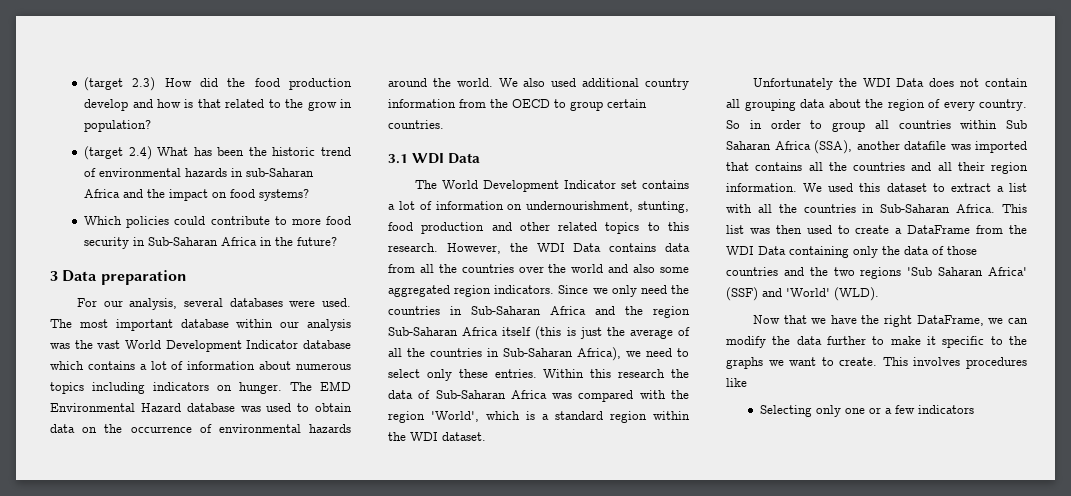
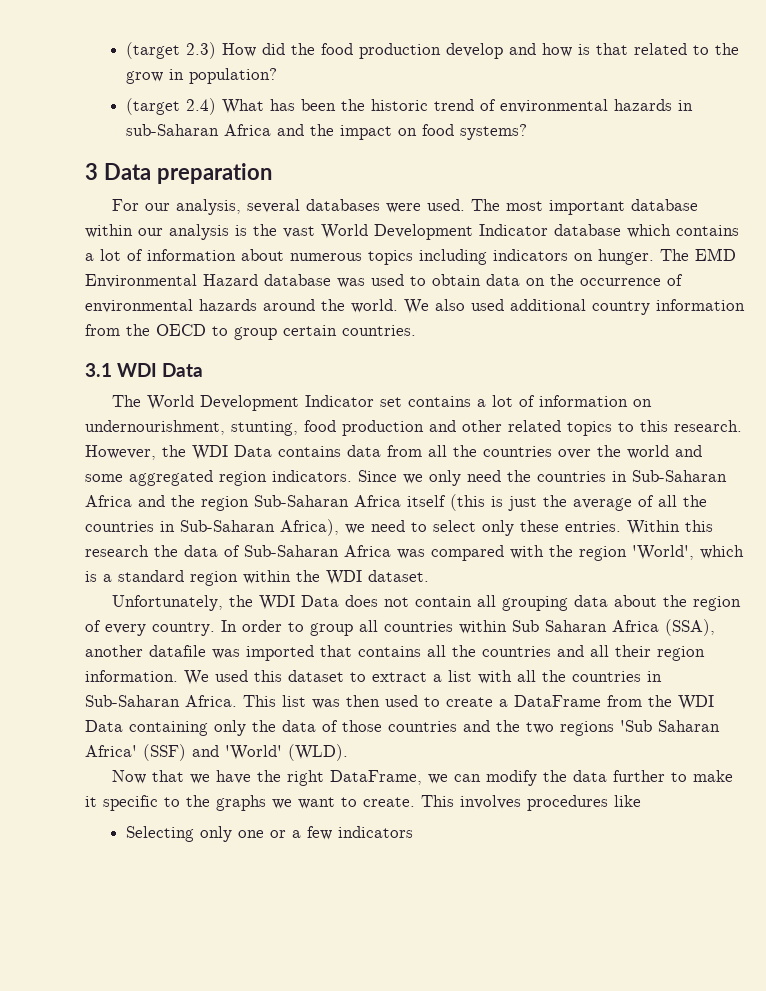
[84,216,351,228] [84,237,338,249] // Which policies could contribute to more food security in Sub-Saharan Africa in the future? -> (527, 132) none
[50,343,70,349] was -> [235,225,247,236] is
[633,264,656,273] also -> (702, 451) none
[752,78,833,90] Unfortunately -> [111,595,223,611] Unfortunately,
[726,120,762,129] So in -> [221,620,237,632] In

